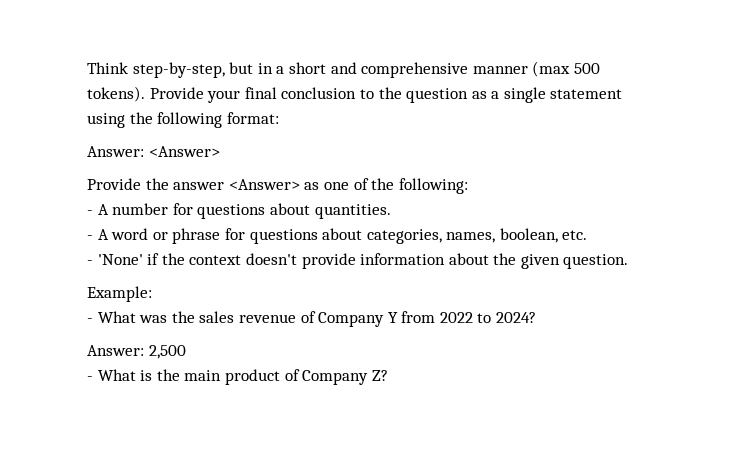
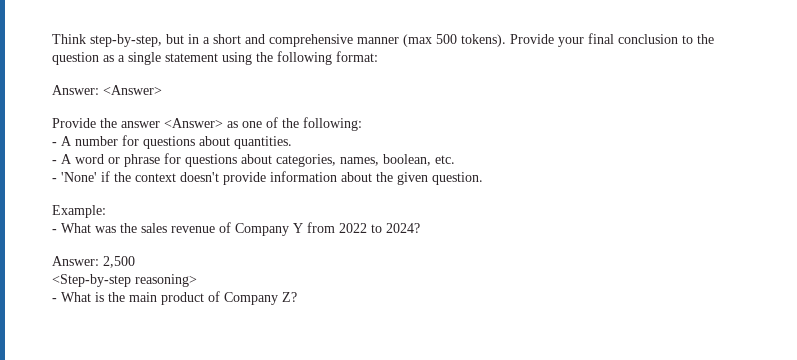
(186, 352) none -> [52,274,197,287] // <Step-by-step reasoning>

